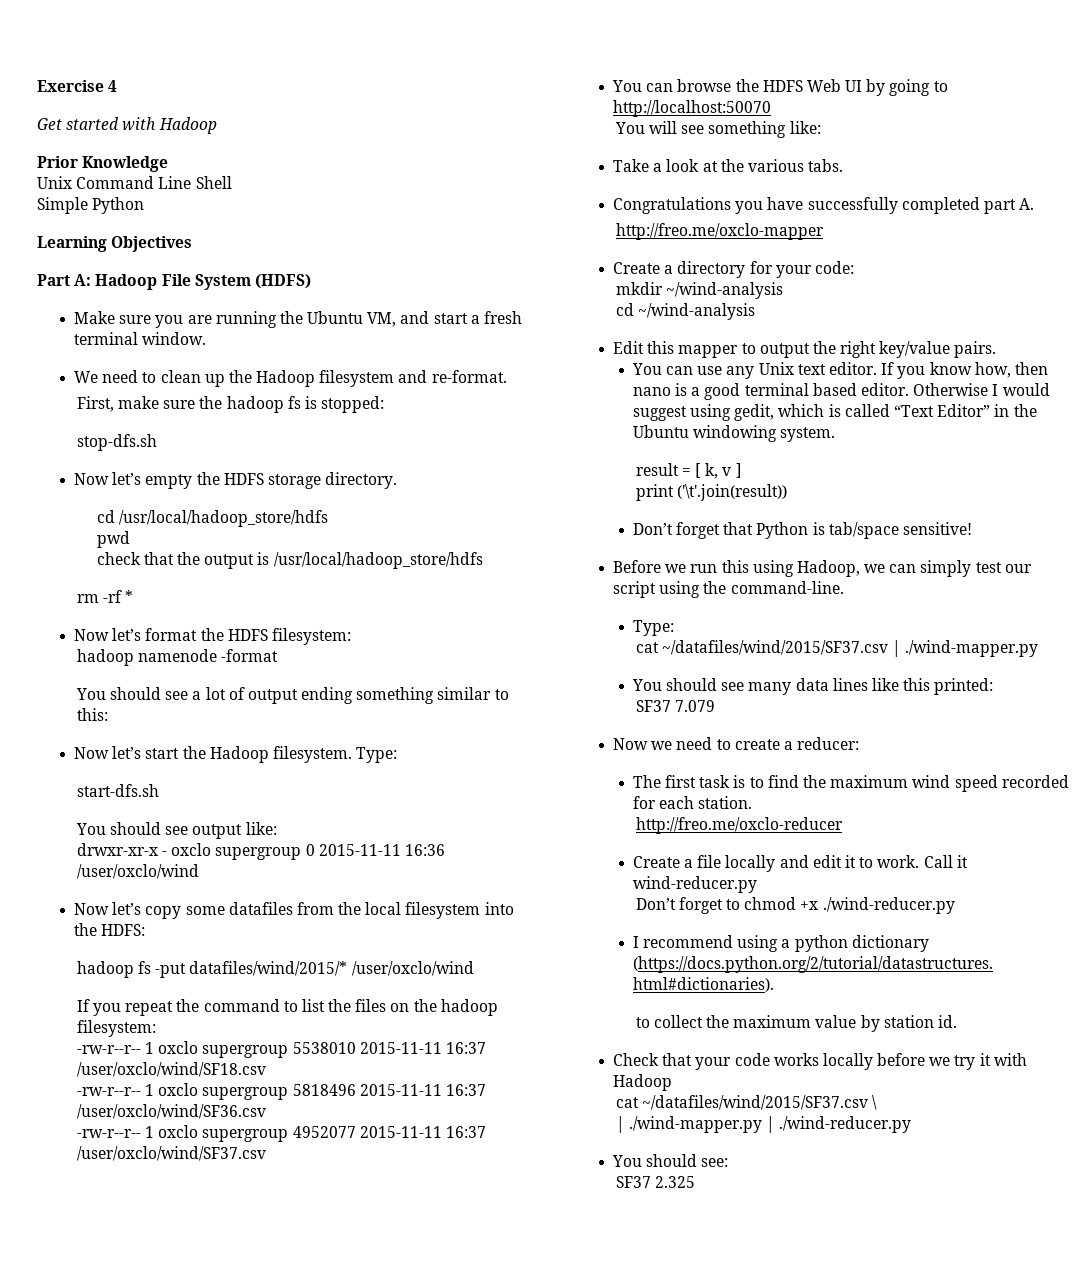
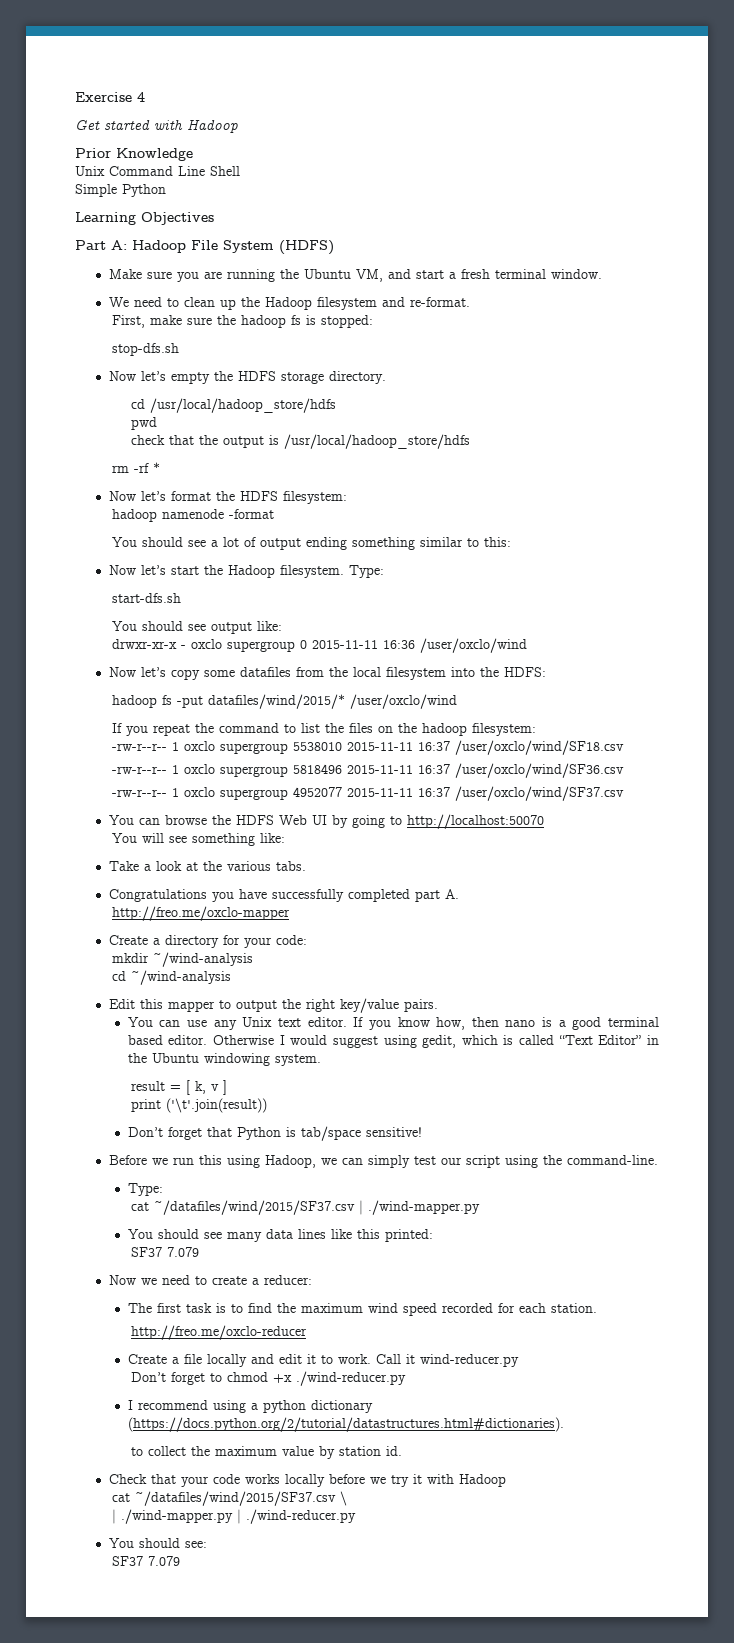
[655,1176,696,1188] 2.325 -> [148,1556,181,1566] 7.079

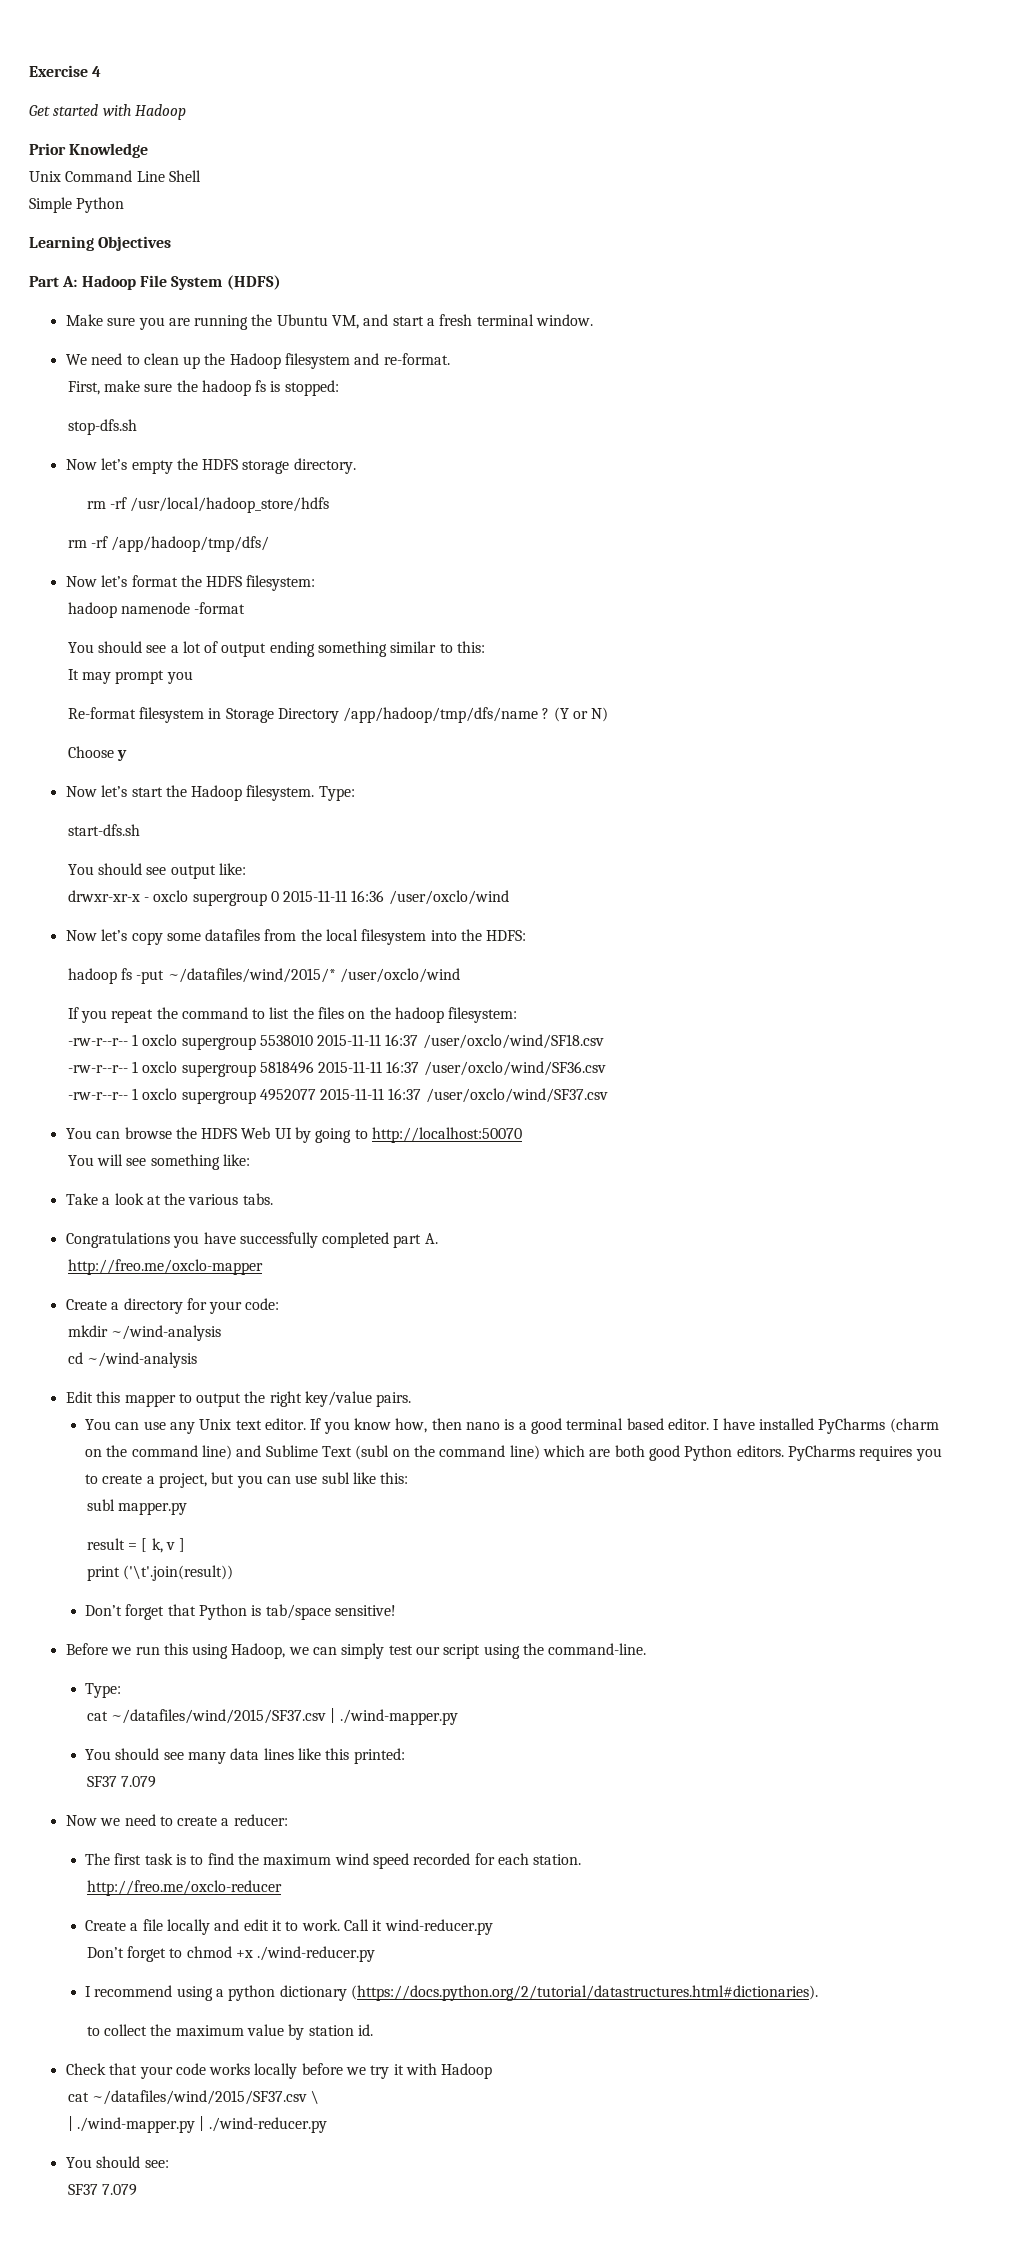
[131,398,337,413] [131,417,158,430] [131,435,280,448] cd /usr/local/hadoop_store/hdfs // pwd // check that the output is -> [86,497,128,509] rm -rf
[153,462,161,473] * -> [111,536,270,552] /app/hadoop/tmp/dfs/
(512, 542) none -> [67,669,193,684] [67,707,609,723] [67,746,127,761] // It may prompt you // Re-format filesystem in Storage Directory /app/hadoop/tmp/dfs/name ? (Y or N) // Choose y
[208,694,346,709] datafiles/wind/2015/* -> [167,968,336,983] ~/datafiles/wind/2015/*
[213,1035,660,1048] [127,1053,321,1066] Otherwise I would suggest using gedit, which is called “Text Editor” in the Ubuntu windowing system. -> [713,1418,939,1434] [85,1445,942,1461] [85,1472,409,1488] [86,1499,188,1515] I have installed PyCharms (charm on the command line) and Sublime Text (subl on the command line) which are both good Python editors. PyCharms requires you to create a project, but you can use subl like this: // subl mapper.py

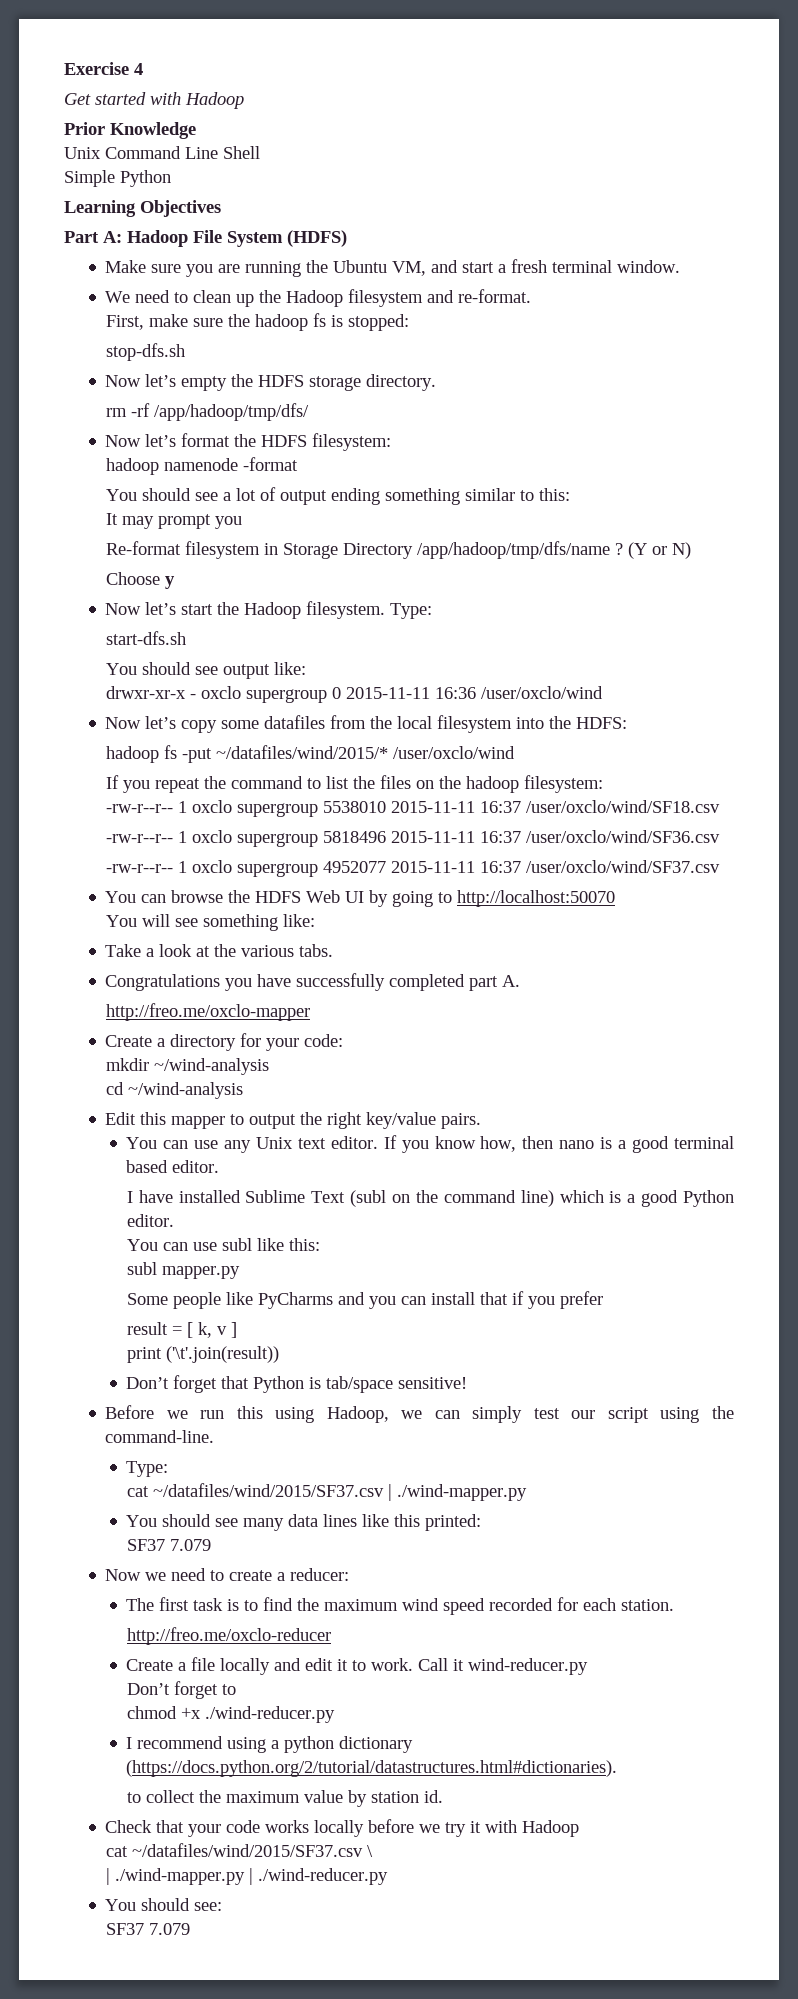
[86,497,330,513] // rm -rf /usr/local/hadoop_store/hdfs -> (437, 382) none
(709, 1424) none -> (220, 1166) //
[818,1418,939,1434] [85,1445,262,1460] PyCharms (charm on the command line) and -> (241, 1196) none
[589,1445,942,1461] [85,1472,263,1488] are both good Python editors. PyCharms requires you to create a project, but you -> [609,1190,735,1207] [126,1214,174,1227] [126,1239,158,1251] is a good Python editor. // You
(188, 1508) none -> [126,1291,603,1309] // Some people like PyCharms and you can install that if you prefer
(183, 1953) none -> (236, 1689) //

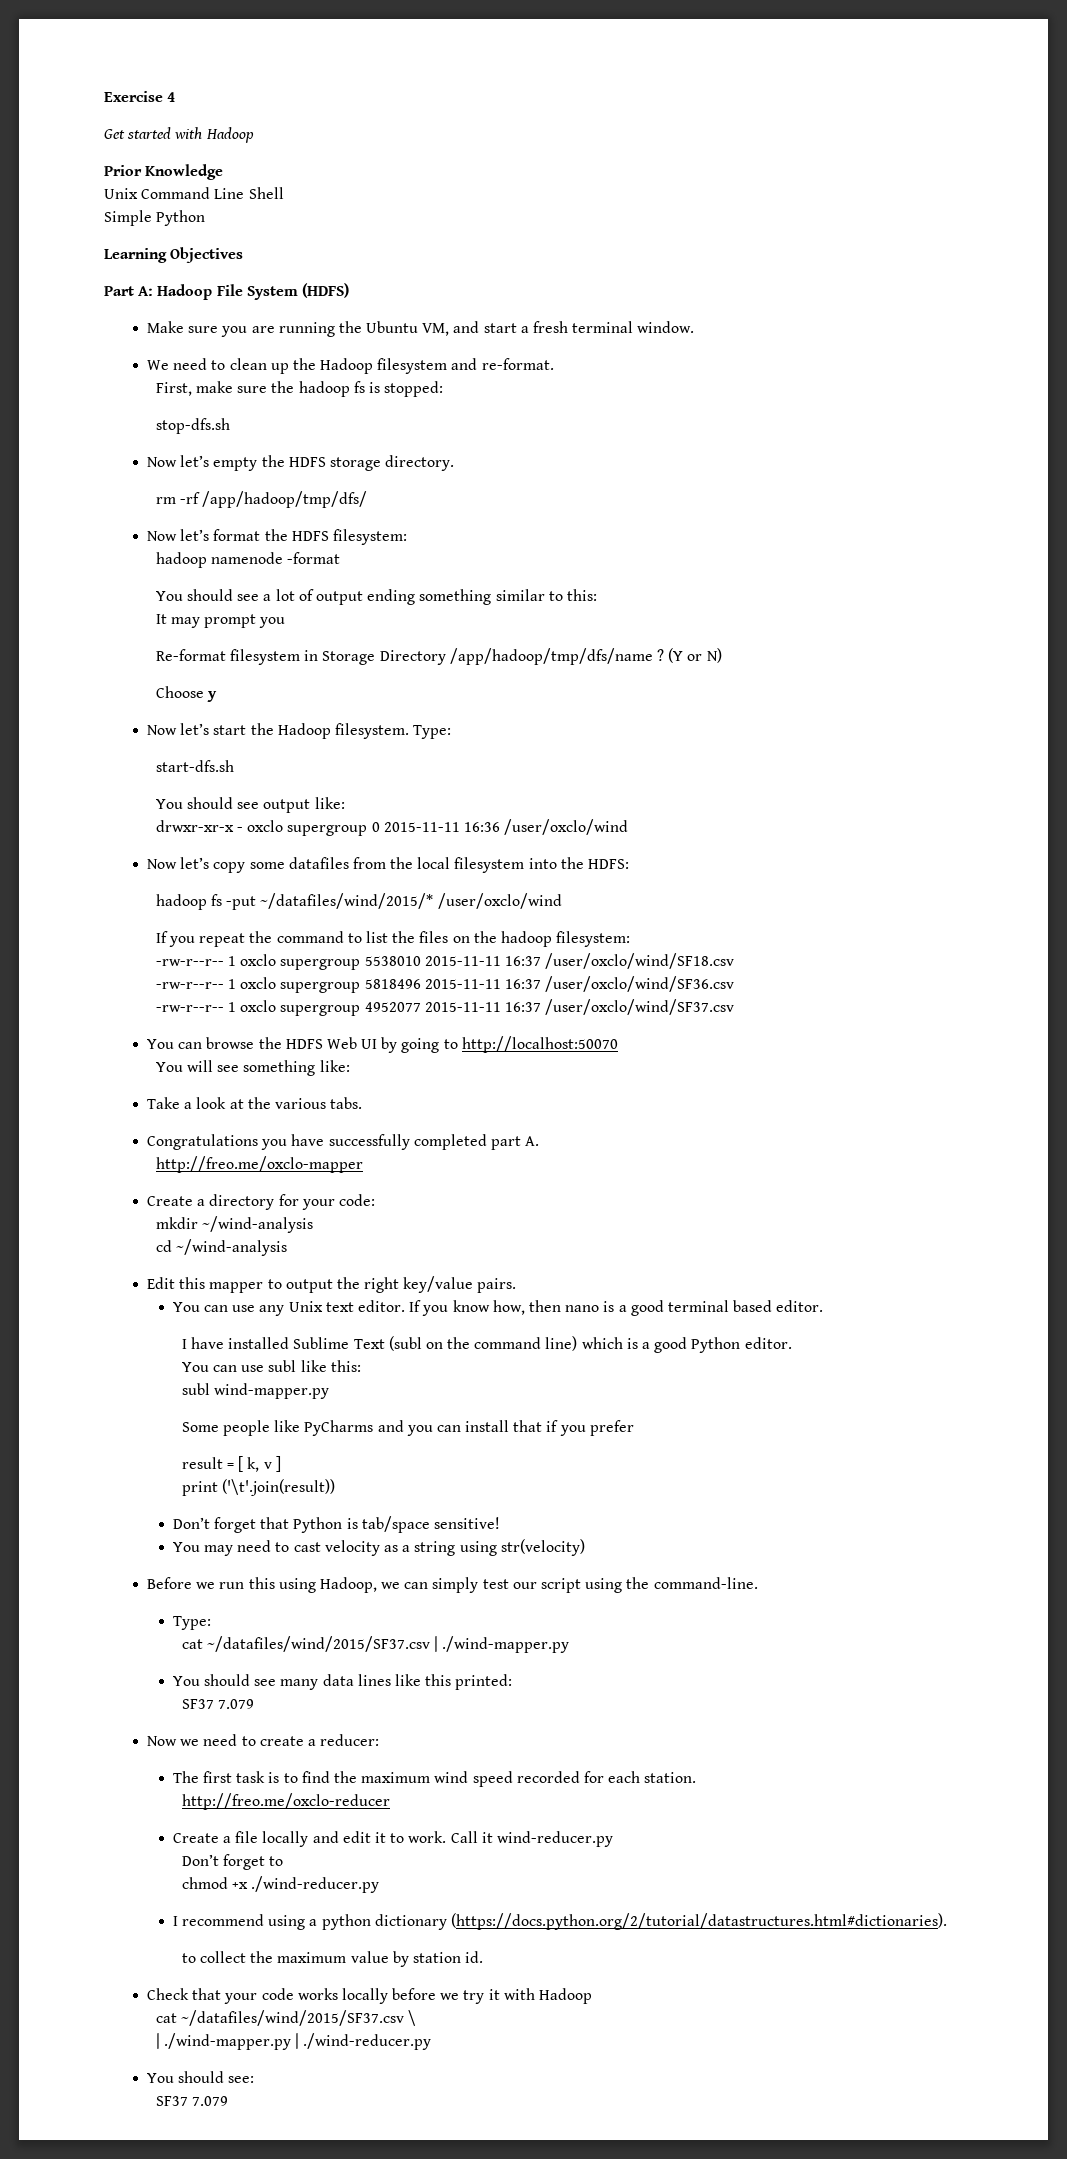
[161,1266,240,1279] mapper.py -> [213,1383,329,1399] wind-mapper.py
(468, 1383) none -> [172,1539,585,1556] // You may need to cast velocity as a string using str(velocity)

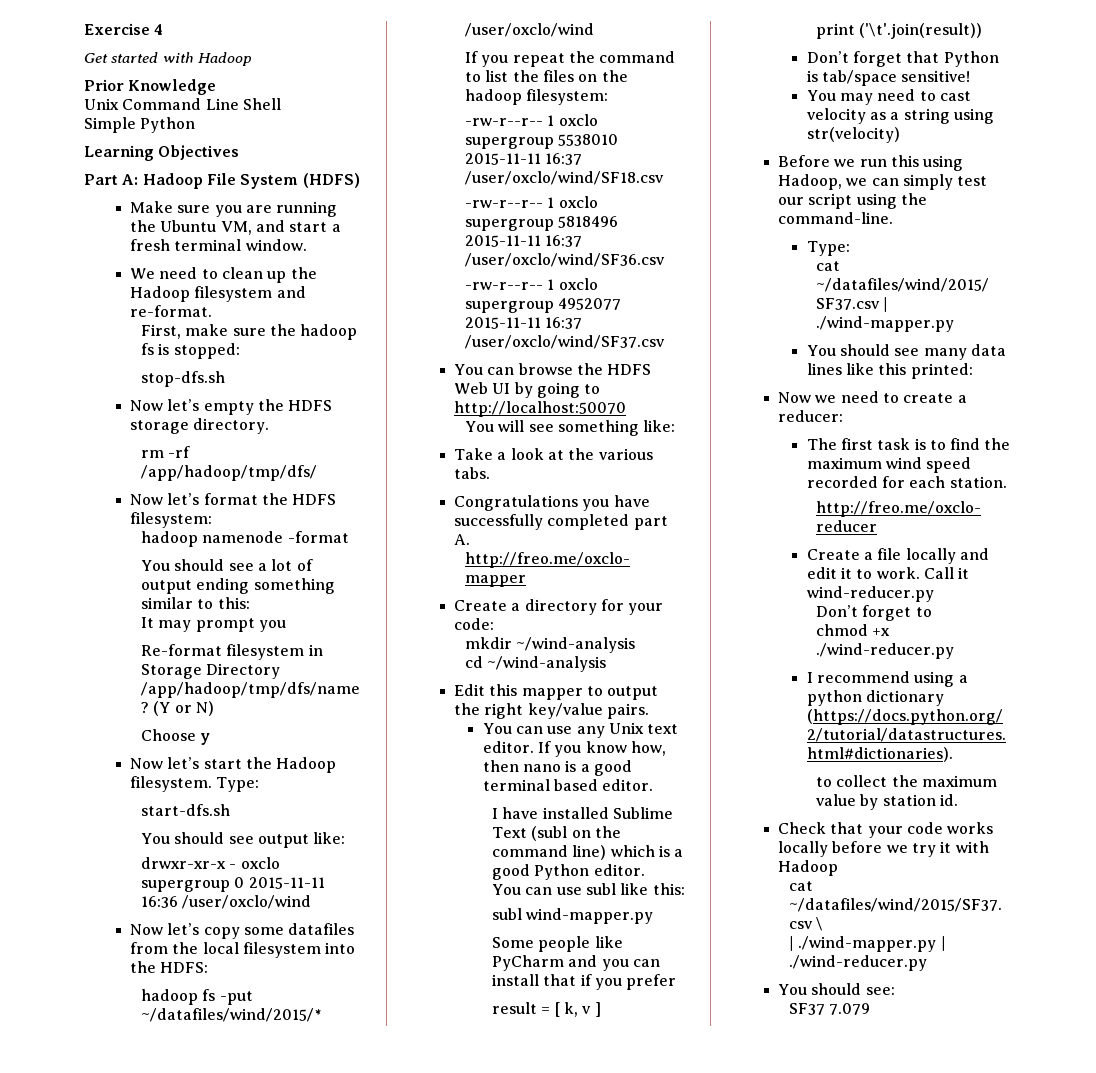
[304,1420,374,1436] PyCharms -> [492,955,564,971] PyCharm
[181,1699,254,1709] // SF37 7.079 -> (973, 371) none

